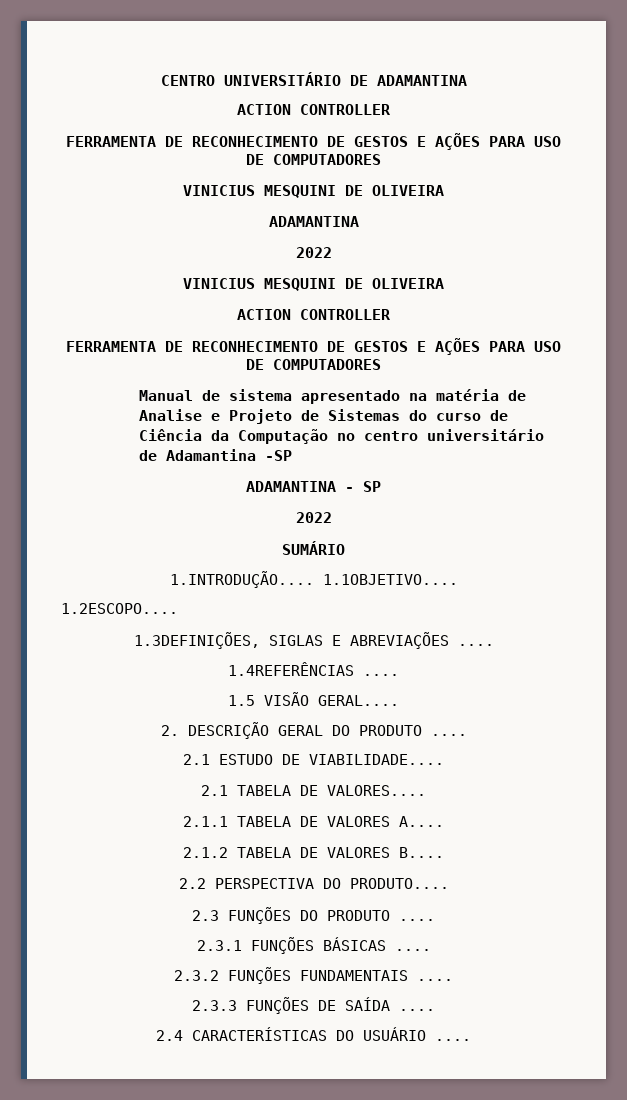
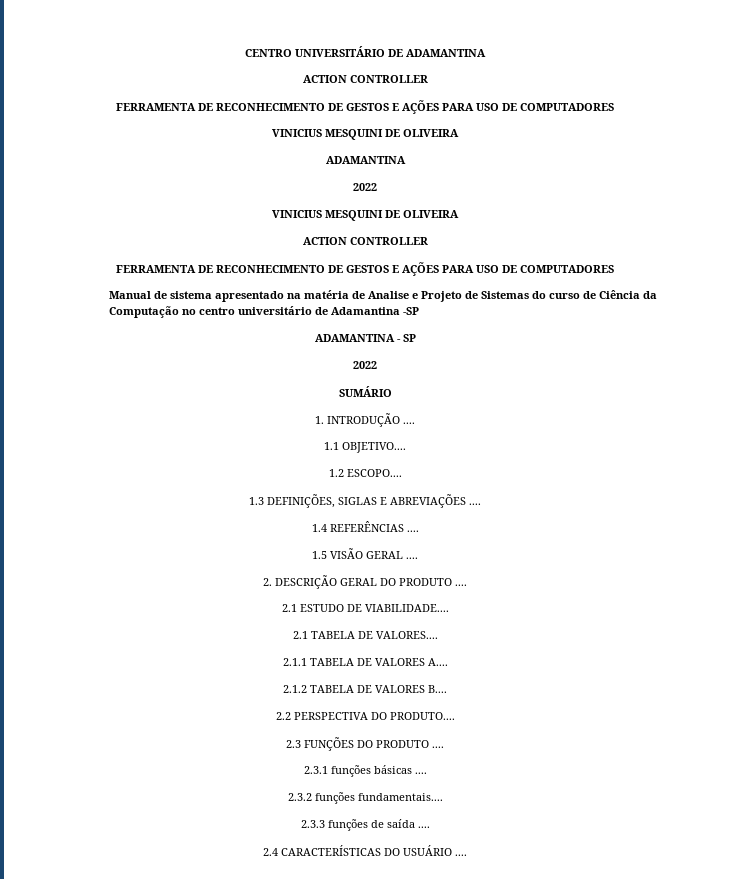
[169,571,458,588] [61,603,178,614] [133,632,260,649] 1.INTRODUÇÃO.... 1.1OBJETIVO.... // 1.2ESCOPO.... // 1.3DEFINIÇÕES, -> [315,413,415,427] [324,442,406,453] [328,469,402,477] [249,494,335,508] 1. INTRODUÇÃO .... // 1.1 OBJETIVO.... // 1.2 ESCOPO.... // 1.3 DEFINIÇÕES,
[228,662,354,676] 1.4REFERÊNCIAS -> [311,521,404,532] 1.4 REFERÊNCIAS
[318,695,399,706] GERAL.... -> [366,551,418,559] GERAL ....
[250,937,386,954] FUNÇÕES BÁSICAS -> [330,765,412,777] funções básicas
[228,967,453,984] [192,997,390,1014] FUNÇÕES FUNDAMENTAIS .... // 2.3.3 FUNÇÕES DE SAÍDA -> [314,792,443,804] [300,819,415,831] funções fundamentais.... // 2.3.3 funções de saída

